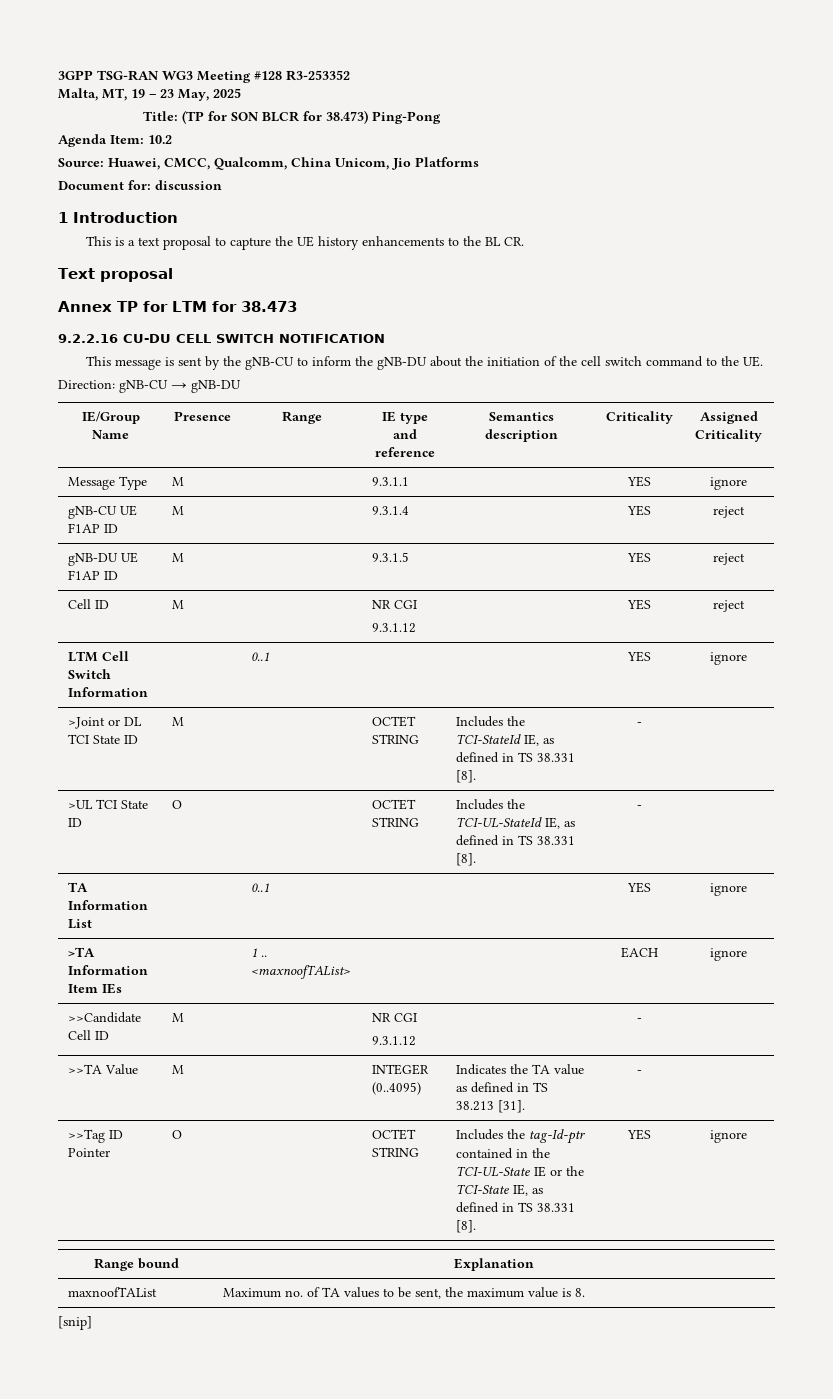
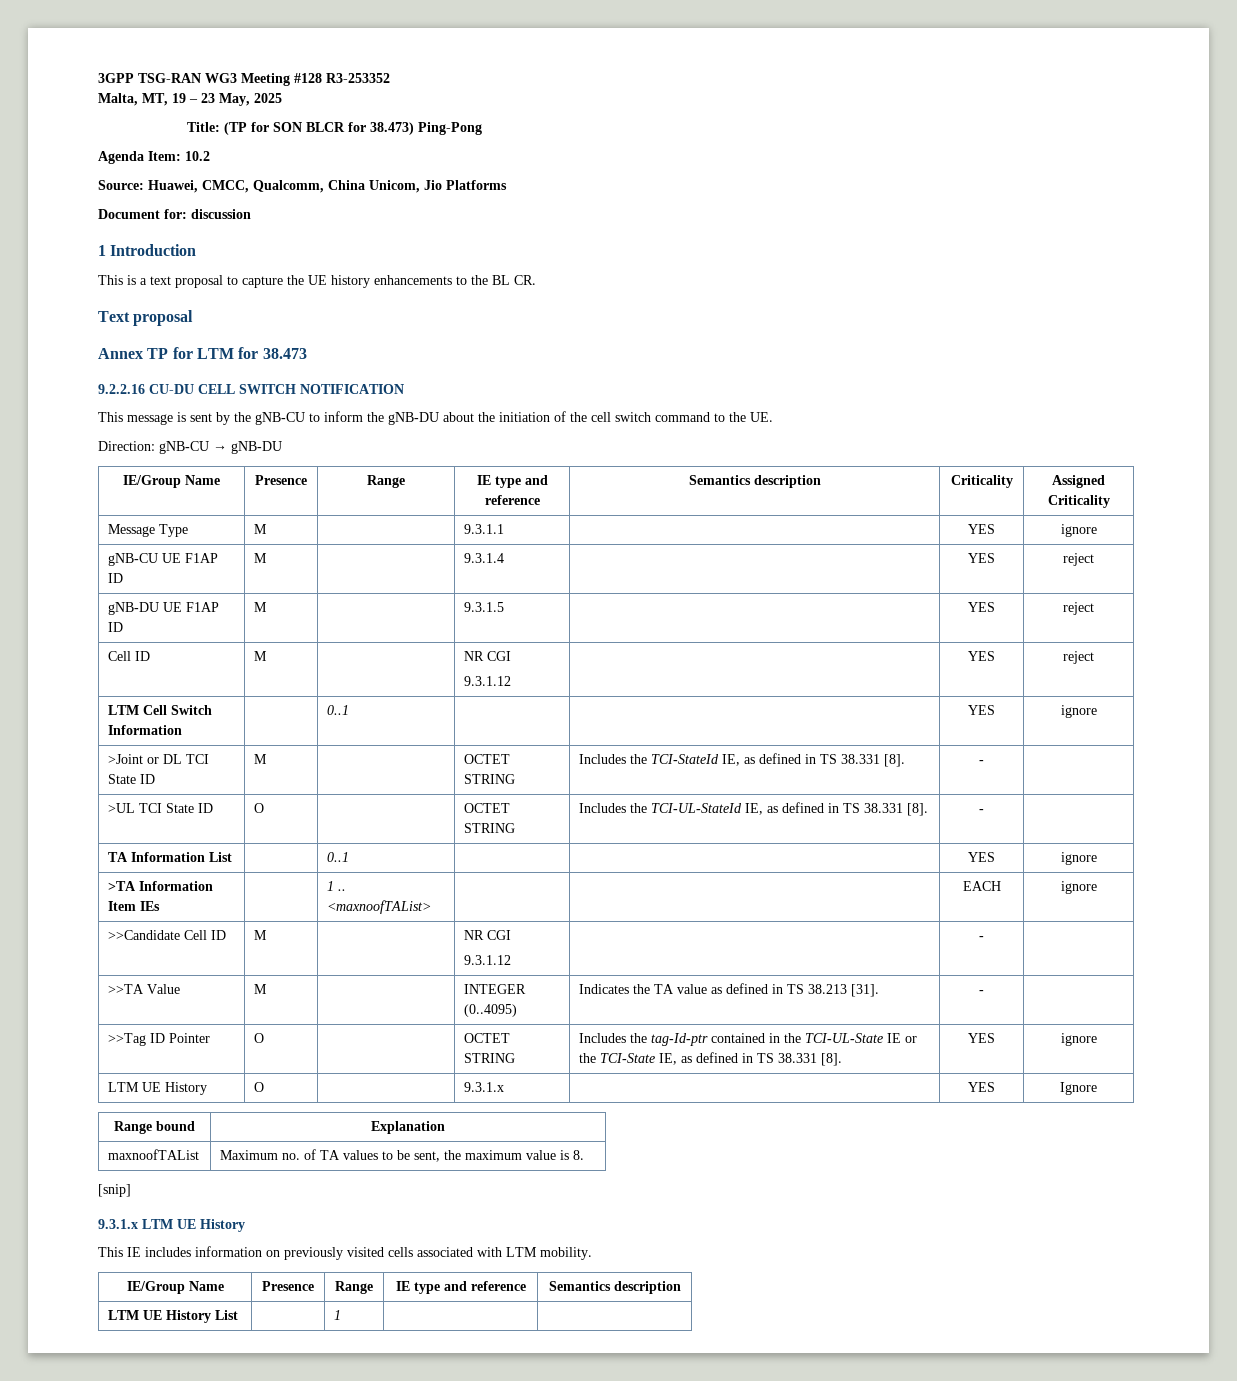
(747, 1136) none -> [108,1082,208,1095] [254,1082,265,1092] [464,1082,505,1092] [968,1082,995,1092] [1060,1082,1097,1095] // LTM UE History | O | | 9.3.1.x | | YES | Ignore
(92, 1323) none -> [98,1219,245,1232] [98,1246,592,1260] [126,1281,224,1294] [262,1281,314,1291] [335,1281,373,1294] [395,1281,526,1294] [548,1281,681,1294] [108,1310,239,1323] [334,1310,342,1320] // 9.3.1.x LTM UE History // This IE includes information on previously visited cells associated with LTM mobility. // IE/Group Name | Presence | Range | IE type and reference | Semantics description // LTM UE History List | | 1 | |

